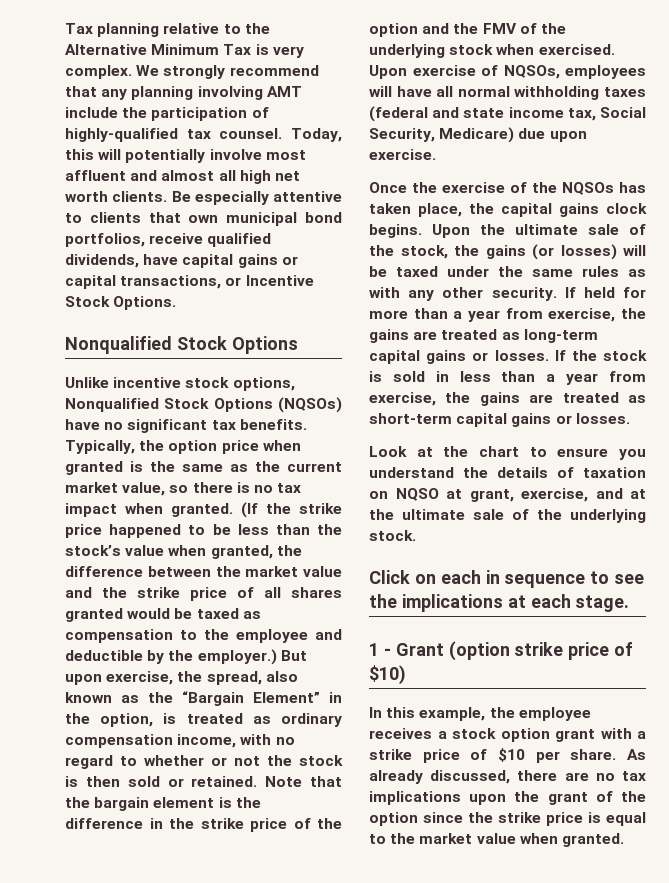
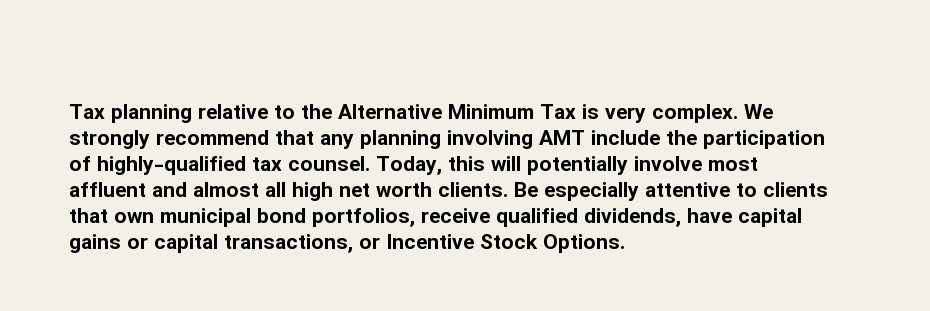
[65,336,298,354] [65,377,295,391] [65,397,342,413] [65,419,307,433] [65,440,301,454] [65,461,342,475] [65,482,302,496] [65,502,342,518] [65,524,342,538] [65,545,302,559] [65,566,342,577] [65,587,342,601] [65,608,261,622] [65,629,342,643] [65,649,307,665] [65,671,298,685] [65,691,342,706] [65,713,342,727] [65,734,295,748] [65,755,343,769] [65,776,342,787] [65,797,261,811] [65,818,342,832] [369,23,566,37] [369,44,615,58] [369,65,646,79] [369,86,646,100] [369,106,646,122] [369,127,587,143] [369,149,436,160] [369,182,646,195] [369,203,647,217] [369,224,646,238] [369,244,646,260] [369,266,646,277] [369,287,646,301] [369,308,646,322] [369,329,598,343] [369,350,647,364] [369,371,646,385] [369,392,646,406] [369,413,630,427] [369,446,646,460] [369,467,646,478] [369,488,646,502] [369,509,646,523] [369,530,416,541] [369,570,645,588] [369,594,630,612] [369,641,634,661] [369,665,406,685] [369,707,591,721] [369,728,646,742] [369,748,646,763] [369,770,646,784] [369,791,646,805] [369,812,646,826] [369,833,624,847] // Nonqualified Stock Options // Unlike incentive stock options, Nonqualified Stock Options (NQSOs) have no significant tax benefits. Typically, the option price when granted is the same as the current market value, so there is no tax impact when granted. (If the strike price happened to be less than the stock’s value when granted, the difference between the market value and the strike price of all shares granted would be taxed as compensation to the employee and deductible by the employer.) But upon exercise, the spread, also known as the “Bargain Element” in the option, is treated as ordinary compensation income, with no regard to whether or not the stock is then sold or retained. Note that the bargain element is the difference in the strike price of the option and the FMV of the underlying stock when exercised. Upon exercise of NQSOs, employees will have all normal withholding taxes (federal and state income tax, Social Security, Medicare) due upon exercise. // Once the exercise of the NQSOs has taken place, the capital gains clock begins. Upon the ultimate sale of the stock, the gains (or losses) will be taxed under the same rules as with any other security. If held for more than a year from exercise, the gains are treated as long-term capital gains or losses. If the stock is sold in less than a year from exercise, the gains are treated as short-term capital gains or losses. // Look at the chart to ensure you understand the details of taxation on NQSO at grant, exercise, and at the ultimate sale of the underlying stock. // Click on each in sequence to see the implications at each stage. // 1 - Grant (option strike price of $10) // In this example, the employee receives a stock option grant with a strike price of $10 per share. As already discussed, there are no tax implications upon the grant of the option since the strike price is equal to the market value when granted. -> (625, 243) none

